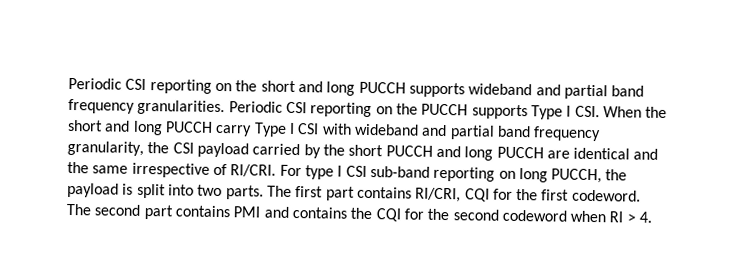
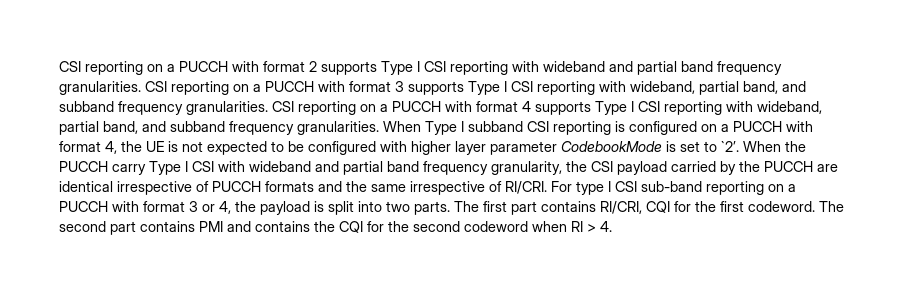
[68,77,465,98] Periodic CSI reporting on the short and long PUCCH supports -> [59,61,539,75] CSI reporting on a PUCCH with format 2 supports Type I CSI reporting with
[228,101,668,120] [67,119,163,136] Periodic CSI reporting on the PUCCH supports Type I CSI. When the short and long -> [145,81,806,95] [59,101,822,115] [59,121,813,135] [59,141,806,155] CSI reporting on a PUCCH with format 3 supports Type I CSI reporting with wideband, partial band, and subband frequency granularities. CSI reporting on a PUCCH with format 4 supports Type I CSI reporting with wideband, partial band, and subband frequency granularities. When Type I subband CSI reporting is configured on a PUCCH with format 4, the UE is not expected to be configured with higher layer parameter CodebookMode is set to `2’. When the
[348,144,631,161] short PUCCH and long PUCCH are identical -> [764,161,838,172] [59,181,314,195] PUCCH are identical irrespective of PUCCH formats
[518,168,603,184] long PUCCH, -> [788,184,796,192] [59,201,231,214] a PUCCH with format 3 or 4,

